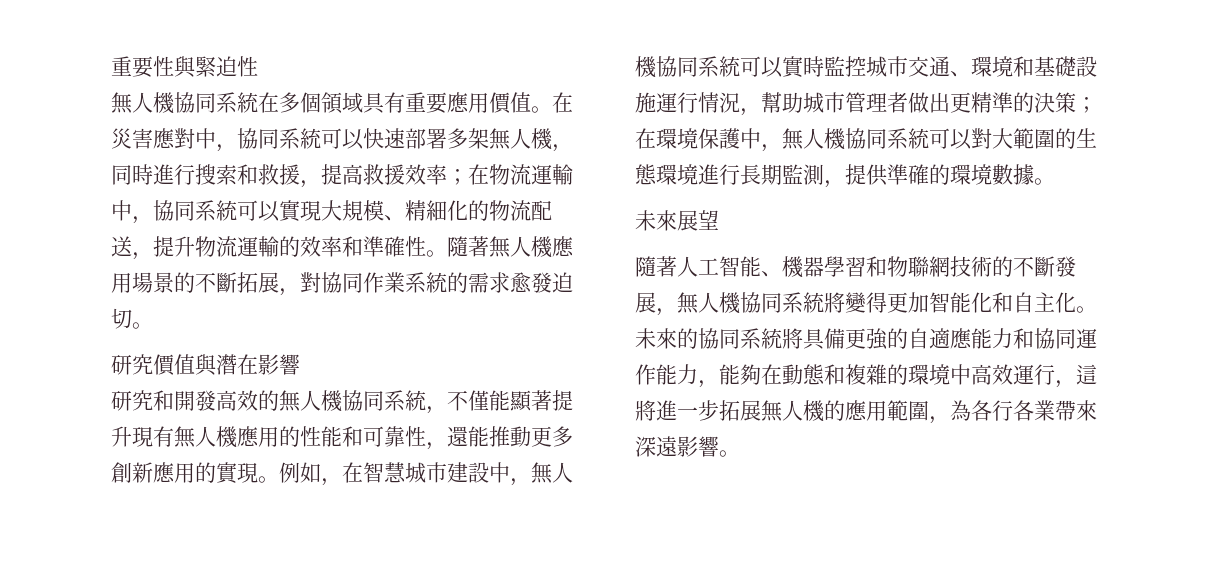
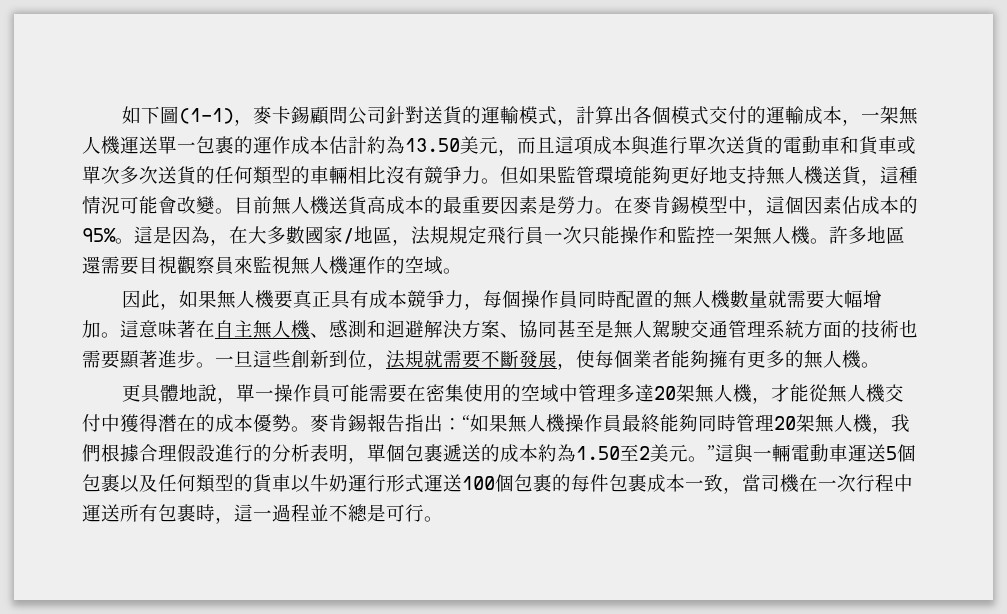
[111,56,258,78] [111,92,573,114] [111,128,573,152] [111,164,573,188] [111,200,552,224] [111,236,574,260] [111,272,573,296] [111,308,153,329] [111,354,300,376] [111,390,573,414] [111,426,573,450] [111,462,573,486] [635,56,1097,78] [635,92,1097,116] [635,128,1097,152] [635,164,1055,188] [635,210,719,231] [635,256,1076,278] [635,292,1097,316] [635,328,1097,350] [635,364,1097,388] [635,400,1097,424] [635,436,719,457] 重要性與緊迫性 // 無人機協同系統在多個領域具有重要應用價值。在災害應對中，協同系統可以快速部署多架無人機，同時進行搜索和救援，提高救援效率；在物流運輸中，協同系統可以實現大規模、精細化的物流配送，提升物流運輸的效率和準確性。隨著無人機應用場景的不斷拓展，對協同作業系統的需求愈發迫切。 // 研究價值與潛在影響 // 研究和開發高效的無人機協同系統，不僅能顯著提升現有無人機應用的性能和可靠性，還能推動更多創新應用的實現。例如，在智慧城市建設中，無人機協同系統可以實時監控城市交通、環境和基礎設施運行情況，幫助城市管理者做出更精準的決策；在環境保護中，無人機協同系統可以對大範圍的生態環境進行長期監測，提供準確的環境數據。 // 未來展望 // 隨著人工智能、機器學習和物聯網技術的不斷發展，無人機協同系統將變得更加智能化和自主化。未來的協同系統將具備更強的自適應能力和協同運作能力，能夠在動態和複雜的環境中高效運行，這將進一步拓展無人機的應用範圍，為各行各業帶來深遠影響 -> [121,106,918,126] [82,135,916,156] [82,166,918,186] [82,196,918,216] [82,225,905,246] [82,256,462,275] [121,290,882,310] [82,320,918,339] [82,350,880,370] [121,384,904,404] [82,413,910,434] [82,443,916,464] [82,474,913,494] [82,504,424,524] 如下圖(1-1)，麥卡錫顧問公司針對送貨的運輸模式，計算出各個模式交付的運輸成本，一架無人機運送單一包裹的運作成本估計約為13.50美元，而且這項成本與進行單次送貨的電動車和貨車或單次多次送貨的任何類型的車輛相比沒有競爭力。但如果監管環境能夠更好地支持無人機送貨，這種情況可能會改變。目前無人機送貨高成本的最重要因素是勞力。在麥肯錫模型中，這個因素佔成本的95%。這是因為，在大多數國家/地區，法規規定飛行員一次只能操作和監控一架無人機。許多地區還需要目視觀察員來監視無人機運作的空域。 // 因此，如果無人機要真正具有成本競爭力，每個操作員同時配置的無人機數量就需要大幅增加。這意味著在自主無人機、感測和迴避解決方案、協同甚至是無人駕駛交通管理系統方面的技術也需要顯著進步。一旦這些創新到位，法規就需要不斷發展，使每個業者能夠擁有更多的無人機。 // 更具體地說，單一操作員可能需要在密集使用的空域中管理多達20架無人機，才能從無人機交付中獲得潛在的成本優勢。麥肯錫報告指出：“如果無人機操作員最終能夠同時管理20架無人機，我們根據合理假設進行的分析表明，單個包裹遞送的成本約為1.50至2美元。”這與一輛電動車運送5個包裹以及任何類型的貨車以牛奶運行形式運送100個包裹的每件包裹成本一致，當司機在一次行程中運送所有包裹時，這一過程並不總是可行

